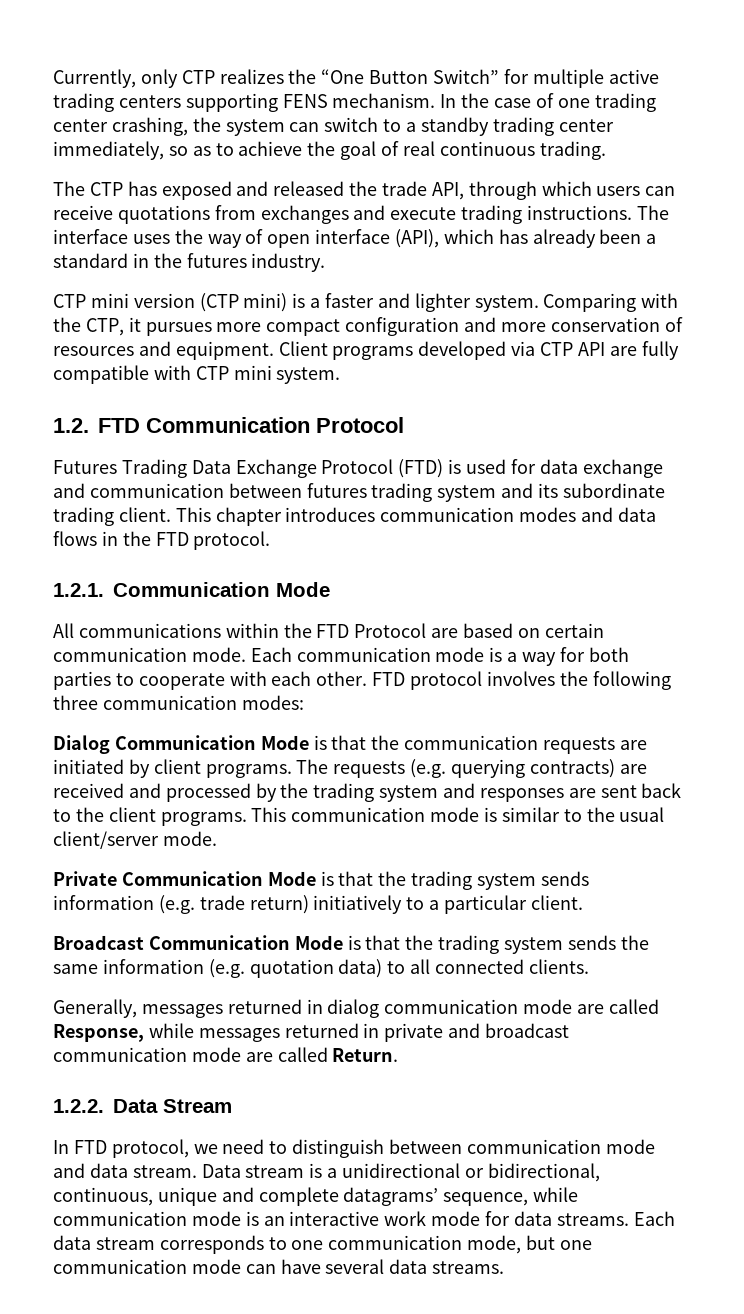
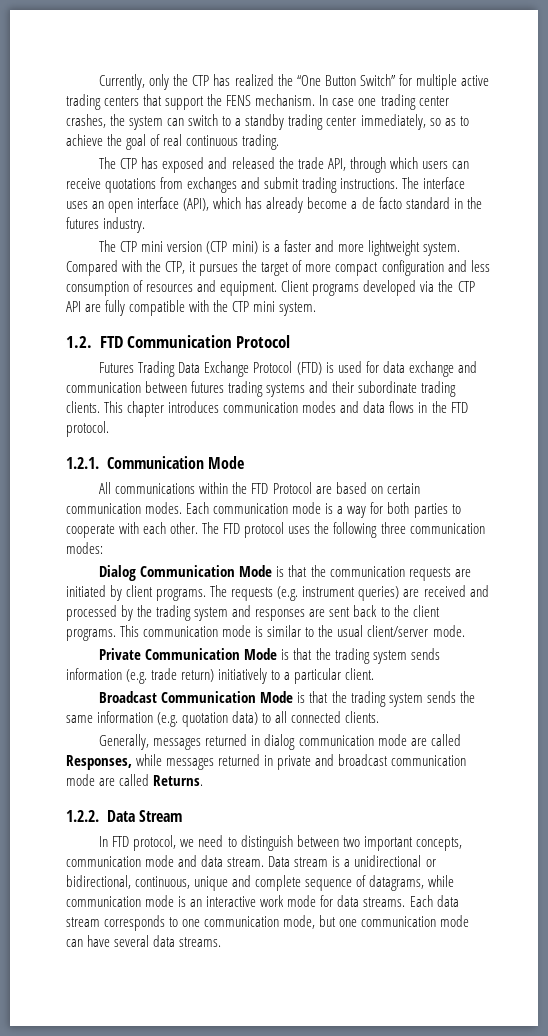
[181,69,284,84] CTP realizes -> [173,74,274,86] the CTP has realized
[185,93,554,112] supporting FENS mechanism. In the case of -> [143,94,355,110] that support the FENS mechanism. In case
[111,117,188,136] crashing, -> [66,114,106,128] crashes,
[390,207,457,220] execute -> [264,177,300,189] submit
[174,229,264,248] the way of -> [92,201,105,209] an
[599,229,657,244] been a -> [307,197,402,209] become a de facto
(326, 262) none -> [99,240,117,252] The
[414,293,637,312] lighter system. Comparing -> [337,240,460,256] [66,260,118,276] more lightweight system. Compared
(212, 329) none -> [242,260,303,276] the target of
[500,317,660,332] more conservation -> [470,260,490,272] [66,281,129,296] less consumption
(536, 348) none -> [438,280,454,292] the
(191, 372) none -> [213,300,229,312] the
[437,483,559,502] system and its -> [266,381,355,397] systems and their
[118,507,171,522] client. -> [66,401,100,413] clients.
[191,647,246,662] mode. -> [145,502,183,514] modes.
(368, 678) none -> [202,522,220,534] The
[486,671,555,686] involves -> [288,526,311,534] uses
[451,759,615,778] querying contracts) -> [302,586,400,601] instrument queries)
[53,1024,144,1042] Response, -> [66,755,132,770] Responses,
[332,1048,399,1062] Return. -> [153,775,204,786] Returns.
(463, 1146) none -> [342,836,462,851] two important concepts,
[343,1187,529,1206] datagrams’ sequence, -> [305,875,425,891] sequence of datagrams,

